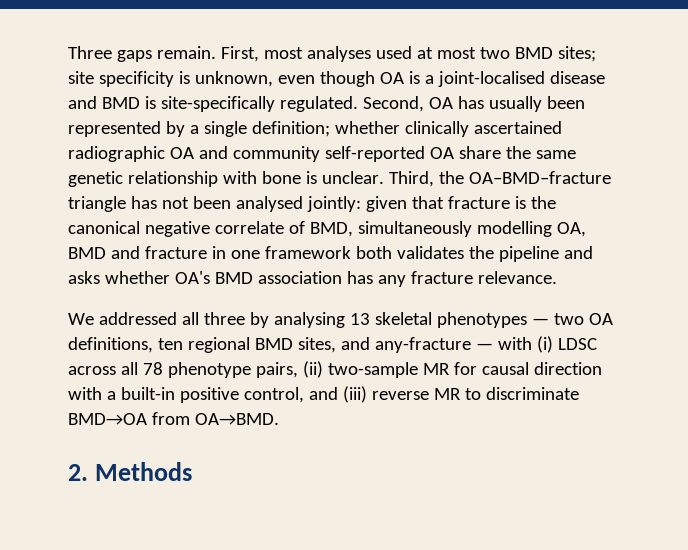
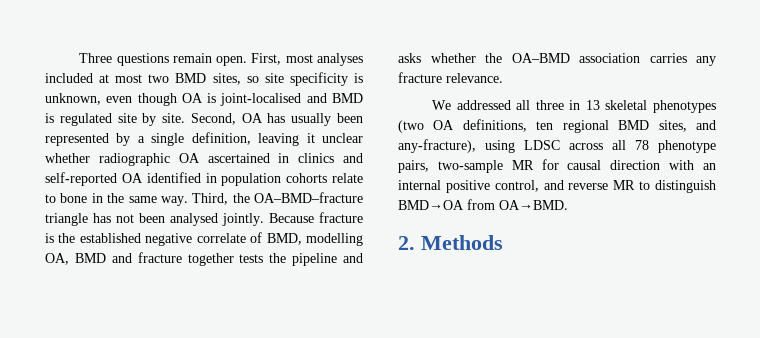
[116,46,216,62] gaps remain. -> [116,53,248,66] questions remain open.
[375,46,412,59] used -> [45,73,93,83] included
[557,46,596,62] sites; -> [212,73,259,85] sites, so
[424,71,605,87] [68,96,358,112] a joint-localised disease and BMD is site-specifically regulated. -> [220,93,363,106] [45,113,186,126] joint-localised and BMD is regulated site by site.
[251,121,562,137] [68,146,576,162] [68,171,384,187] definition; whether clinically ascertained radiographic OA and community self-reported OA share the same genetic relationship with bone is unclear. -> [191,132,363,146] [45,153,363,166] [45,172,363,186] [45,193,188,206] definition, leaving it unclear whether radiographic OA ascertained in clinics and self-reported OA identified in population cohorts relate to bone in the same way.
[306,196,444,212] jointly: given that -> [222,213,314,226] jointly. Because
[68,221,140,234] canonical -> [79,233,141,243] established
[357,221,472,237] simultaneously -> (302, 239) none
[211,246,464,259] in one framework both validates -> [187,253,264,266] together tests
[174,271,373,284] OA's BMD association has -> [485,53,687,63] the OA–BMD association carries
[249,312,345,328] by analysing -> [569,100,581,110] in
[531,313,584,325] — two -> [398,120,424,133] (two
[374,336,553,353] any-fracture — with (i) -> [398,139,515,153] any-fracture), using
[302,361,323,378] (ii) -> (429, 166) none
[106,387,175,400] a built-in -> [703,163,716,170] [398,180,441,190] an internal
[342,386,367,403] (iii) -> (564, 185) none
[485,387,579,400] discriminate -> [655,180,716,193] distinguish

